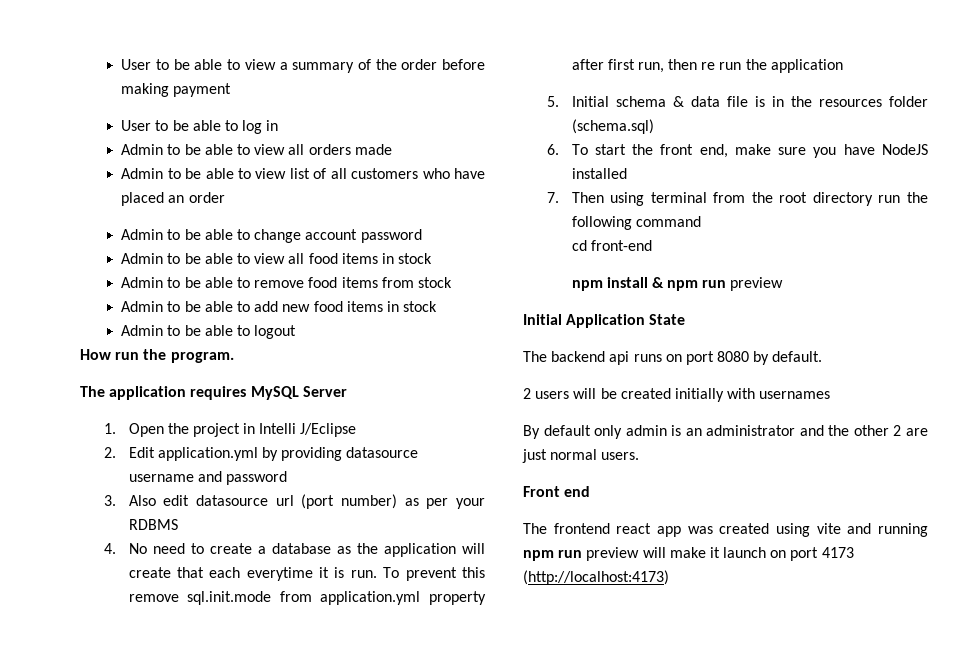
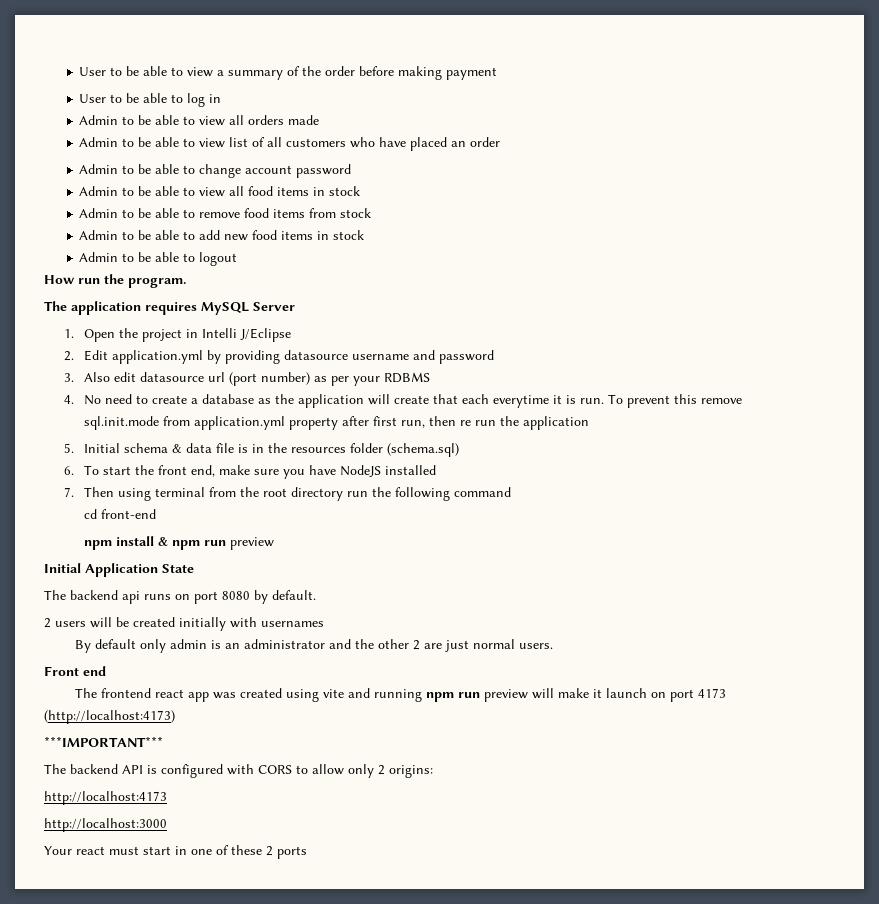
(669, 577) none -> [44,736,163,747] [44,764,433,778] [44,791,167,805] [44,818,167,832] [44,845,307,859] // ***IMPORTANT*** // The backend API is configured with CORS to allow only 2 origins: // http://localhost:4173 // http://localhost:3000 // Your react must start in one of these 2 ports

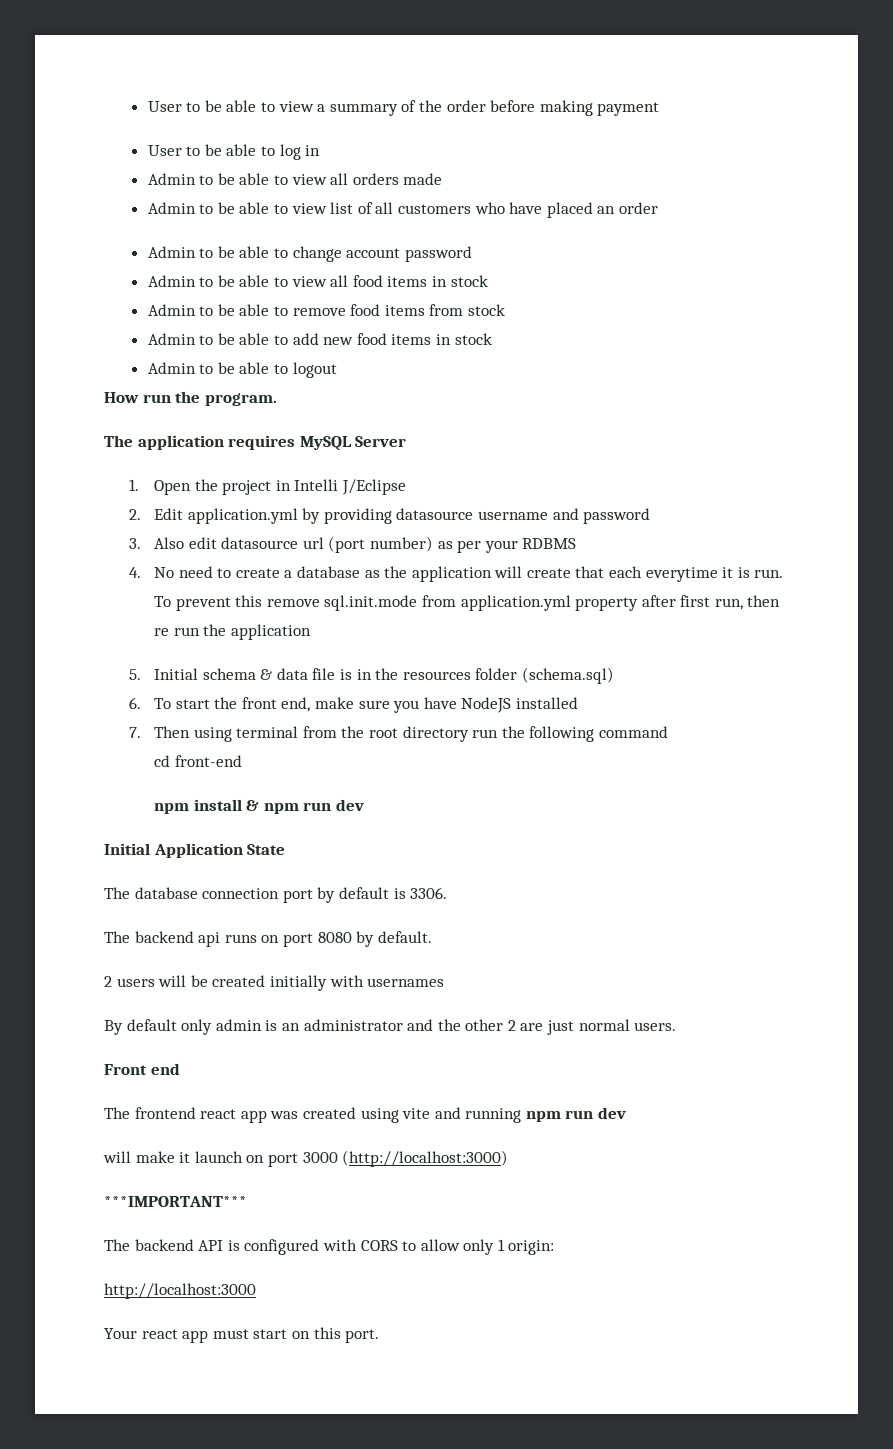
[229,537,274,550] preview -> [335,799,364,811] dev
(194, 568) none -> [104,887,448,903] // The database connection port by default is 3306.
[483,689,528,702] preview -> [598,1107,627,1119] dev //
[697,688,726,698] [44,710,175,724] 4173 (http://localhost:4173) -> [302,1150,509,1167] 3000 (http://localhost:3000)
[378,765,433,778] [44,791,167,805] 2 origins: // http://localhost:4173 -> [497,1239,555,1255] 1 origin:
(105, 850) none -> [182,1330,209,1343] app
[175,845,307,859] in one of these 2 ports -> [291,1327,380,1343] on this port.

